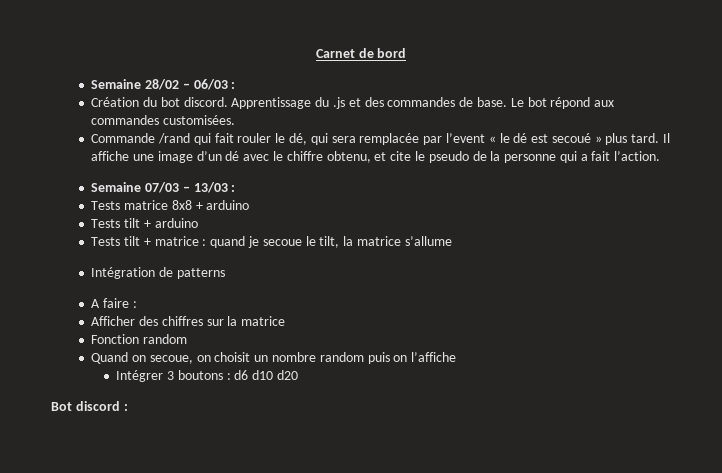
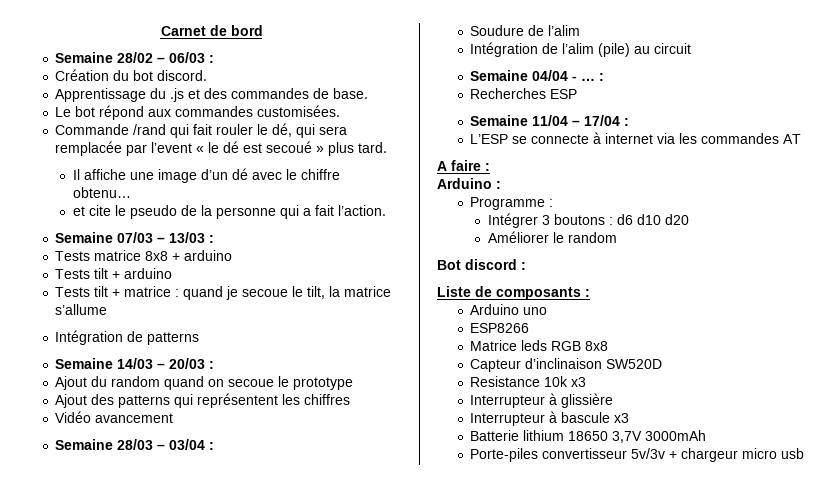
(228, 102) none -> (208, 75) //
(507, 102) none -> (369, 93) //
(660, 138) none -> (388, 147) //
[326,151,371,163] obtenu, -> [72,187,131,198] obtenu… //
[91,298,137,308] [91,316,286,326] [91,334,188,344] [91,352,457,364] A faire : // Afficher des chiffres sur la matrice // Fonction random // Quand on secoue, on choisit un nombre random puis on l’affiche -> [55,358,215,369] [55,376,354,390] [55,393,351,408] [55,411,174,423] [55,439,215,450] [470,25,581,36] [470,42,692,57] [470,70,605,81] [470,88,578,99] [470,115,630,126] [470,132,802,144] [437,160,490,171] [437,178,501,189] [470,197,554,210] Semaine 14/03 – 20/03 : // Ajout du random quand on secoue le prototype // Ajout des patterns qui représentent les chiffres // Vidéo avancement // Semaine 28/03 – 03/04 : // Soudure de l’alim // Intégration de l’alim (pile) au circuit // Semaine 04/04 - … : // Recherches ESP // Semaine 11/04 – 17/04 : // L’ESP se connecte à internet via les commandes AT // A faire : // Arduino : // Programme :
(299, 375) none -> [487,231,617,243] // Améliorer le random
(128, 407) none -> [437,286,590,300] [470,304,548,315] [470,323,530,333] [470,340,609,351] [470,358,663,372] [470,376,587,387] [470,393,614,408] [470,411,630,426] [470,430,707,443] [470,448,805,462] // Liste de composants : // Arduino uno // ESP8266 // Matrice leds RGB 8x8 // Capteur d’inclinaison SW520D // Resistance 10k x3 // Interrupteur à glissière // Interrupteur à bascule x3 // Batterie lithium 18650 3,7V 3000mAh // Porte-piles convertisseur 5v/3v + chargeur micro usb

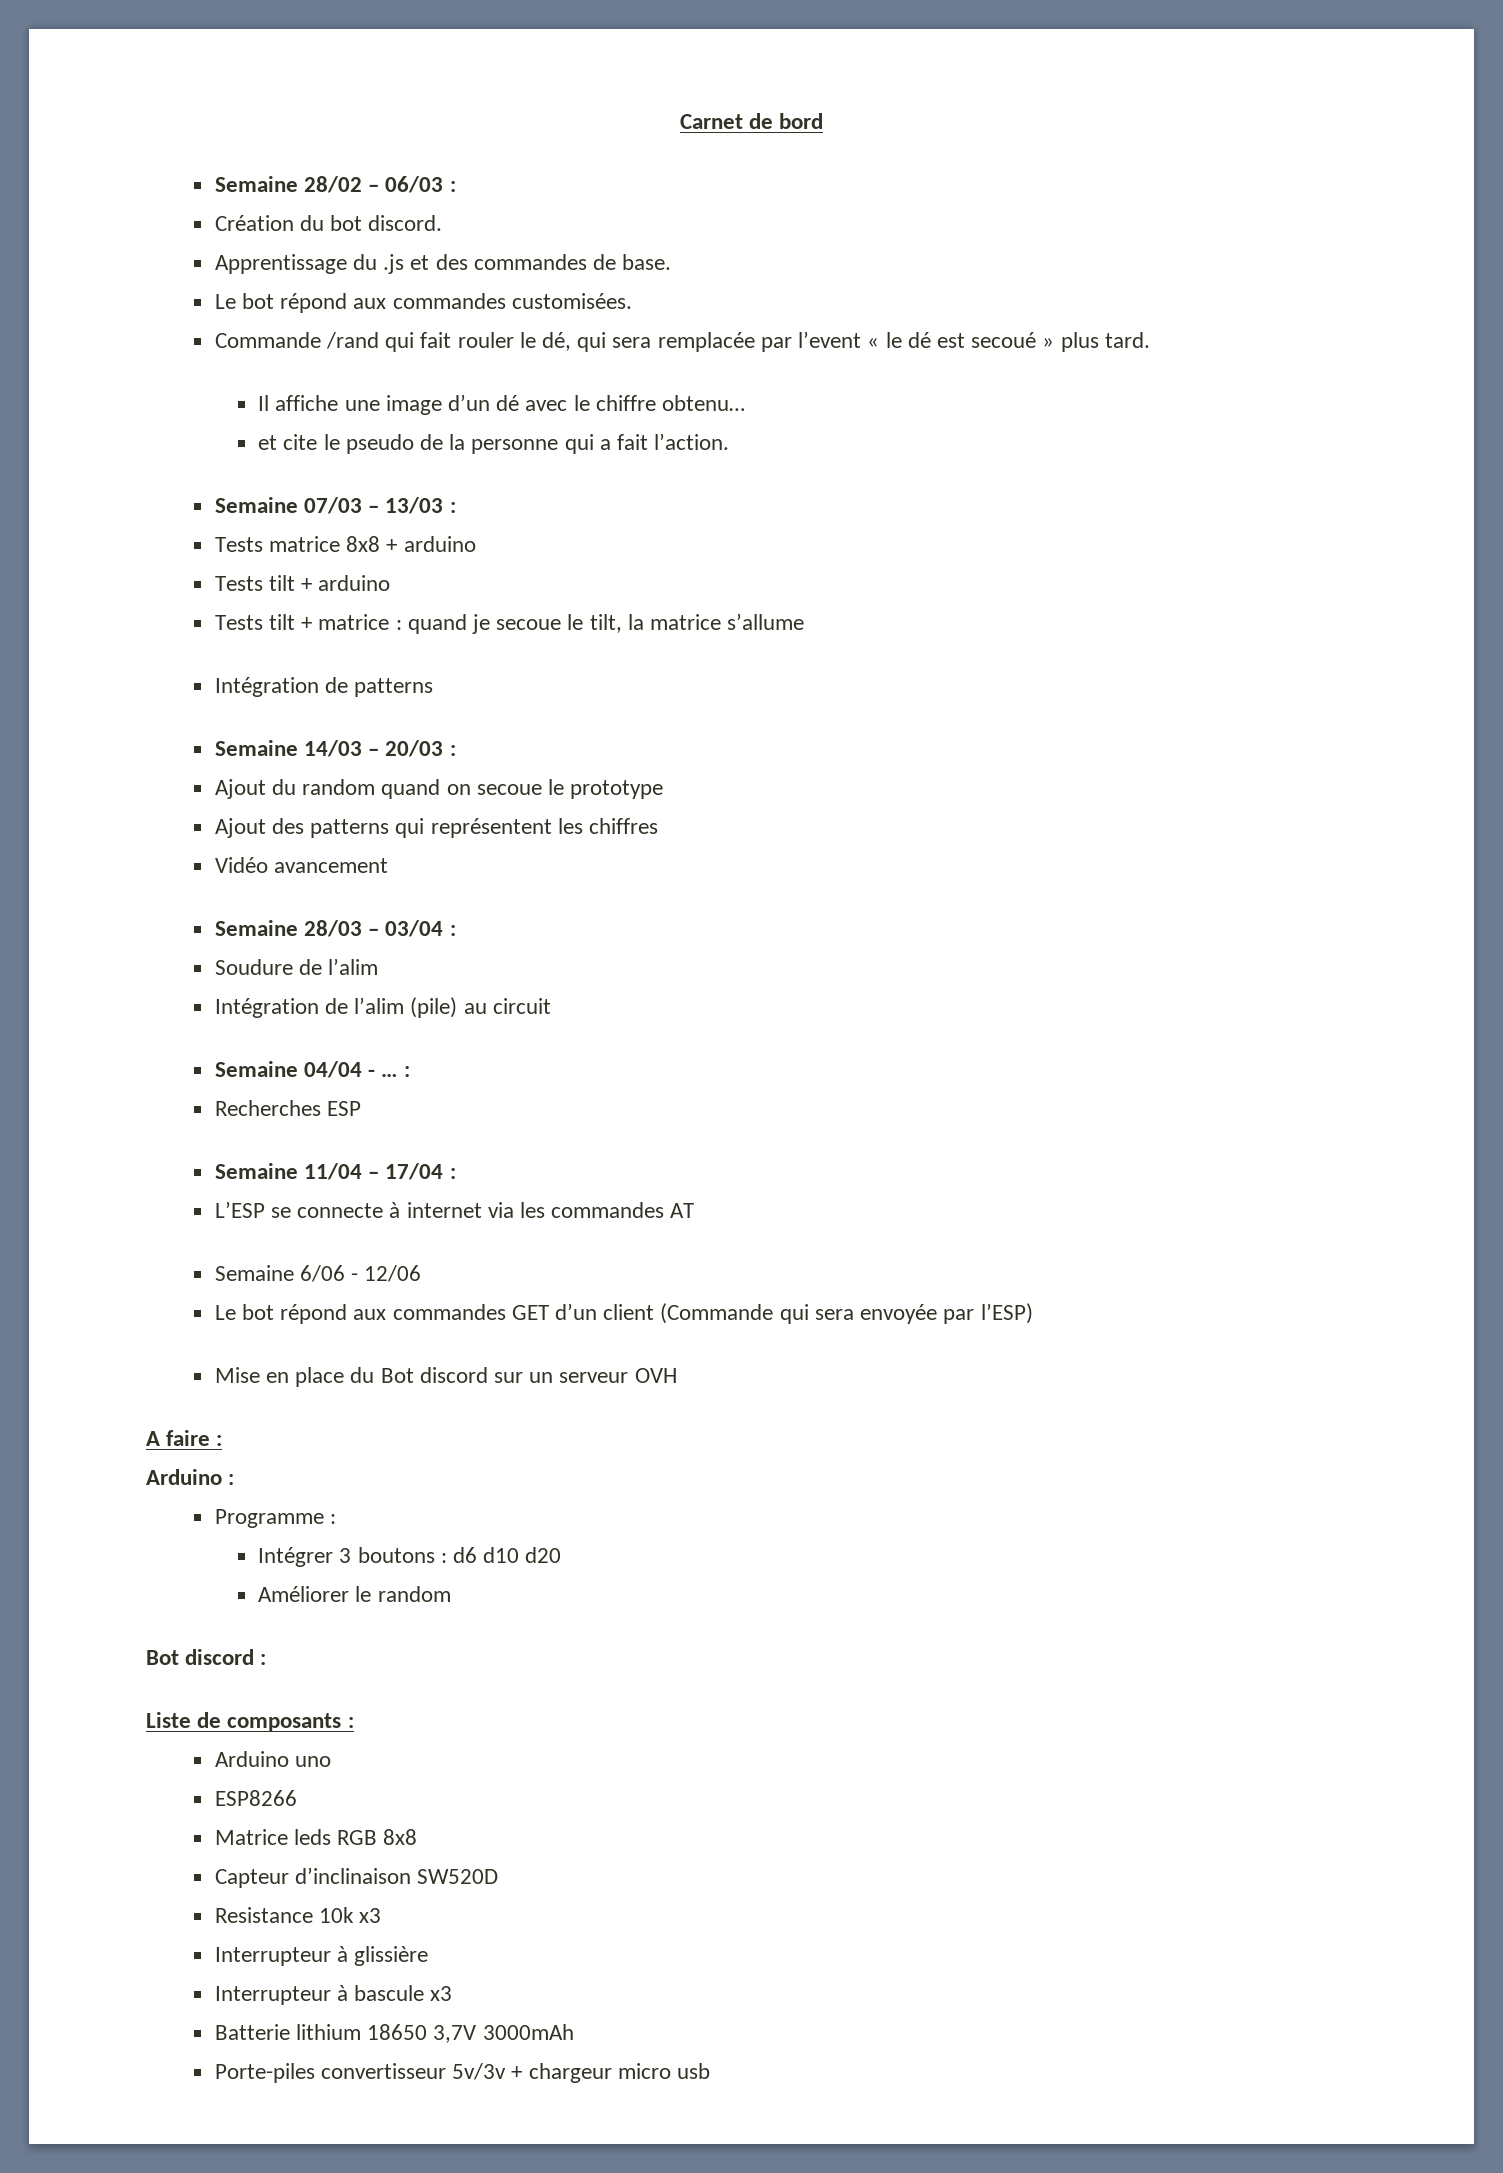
(802, 139) none -> [214,1265,422,1282] [214,1303,1033,1324] [214,1367,677,1387] // Semaine 6/06 - 12/06 // Le bot répond aux commandes GET d’un client (Commande qui sera envoyée par l’ESP) // Mise en place du Bot discord sur un serveur OVH

